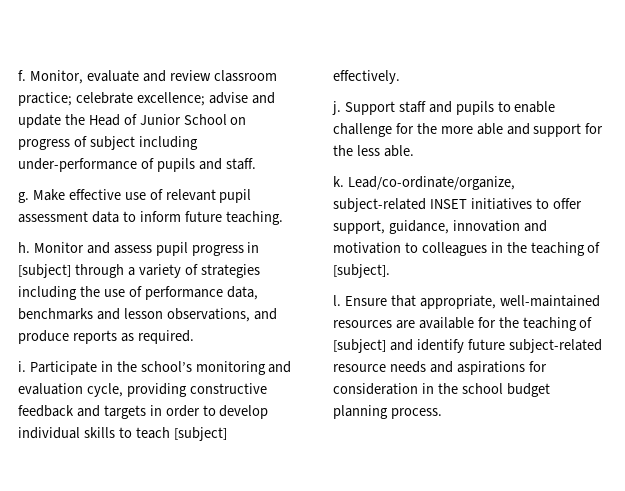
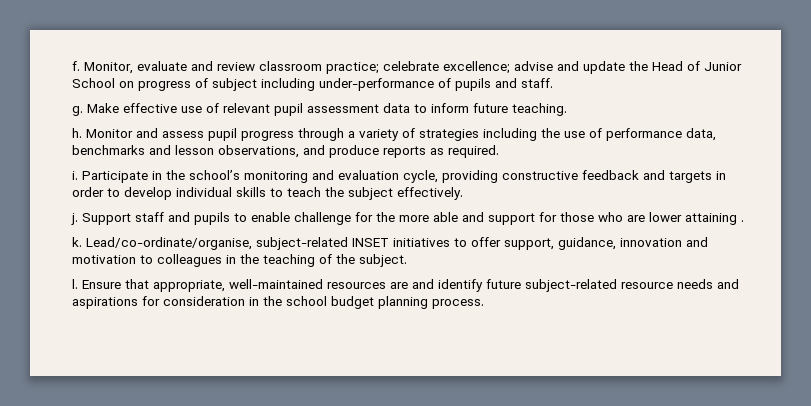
[247,242,260,253] [18,264,71,278] in [subject] -> (294, 136) none
[173,427,227,441] [subject] -> [325,187,393,200] the subject
[333,145,414,157] the less able. -> [560,212,744,225] those who are lower attaining .
[347,176,515,190] Lead/co-ordinate/organize, -> [86,237,252,250] Lead/co-ordinate/organise,
[333,264,390,278] [subject]. -> [336,254,407,267] the subject.
[418,317,593,331] [333,339,386,353] available for the teaching of [subject] -> (408, 285) none

